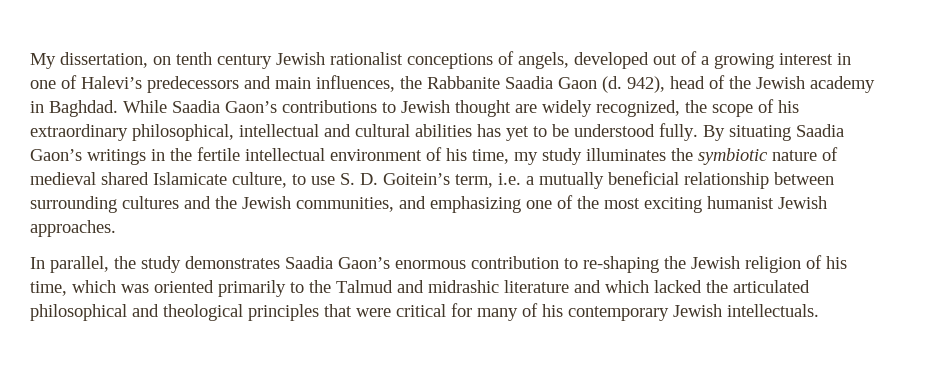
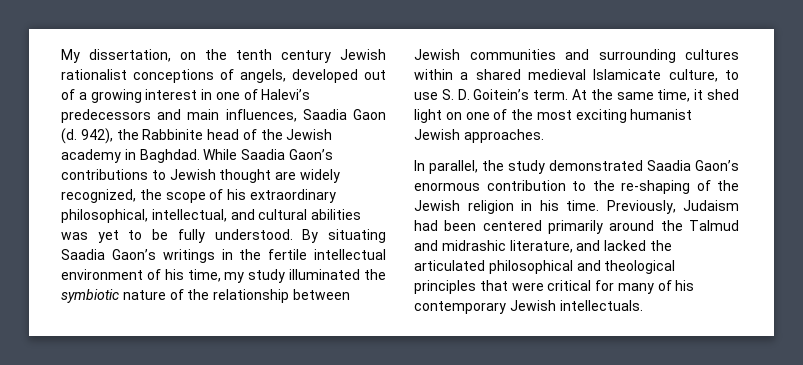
(171, 60) none -> [205,49,227,60] the
[400,76,500,89] the Rabbanite -> (297, 115) none
(665, 84) none -> [116,129,204,140] the Rabbinite
[239,124,319,137] intellectual -> [151,209,227,222] intellectual,
[477,124,501,137] has -> [61,232,88,240] was
[574,123,698,141] understood fully. -> [177,229,293,243] fully understood.
[586,148,666,161] illuminates -> [289,269,361,280] illuminated
[30,172,149,185] medieval shared -> [187,289,350,303] [414,49,739,63] [414,69,586,80] the relationship between Jewish communities and surrounding cultures within a shared medieval
[455,171,834,189] [30,196,521,213] term, i.e. a mutually beneficial relationship between surrounding cultures and the Jewish communities, and emphasizing -> [533,89,739,102] [414,109,462,123] term. At the same time, it shed light on
[185,256,280,269] demonstrates -> [549,160,643,171] demonstrated
[583,255,847,273] [30,280,304,297] re-shaping the Jewish religion of his time, which was oriented primarily to -> [592,180,739,194] [414,200,739,214] [414,220,655,234] the re-shaping of the Jewish religion in his time. Previously, Judaism had been centered primarily around
[504,280,649,293] literature and which -> [509,240,601,253] literature, and

